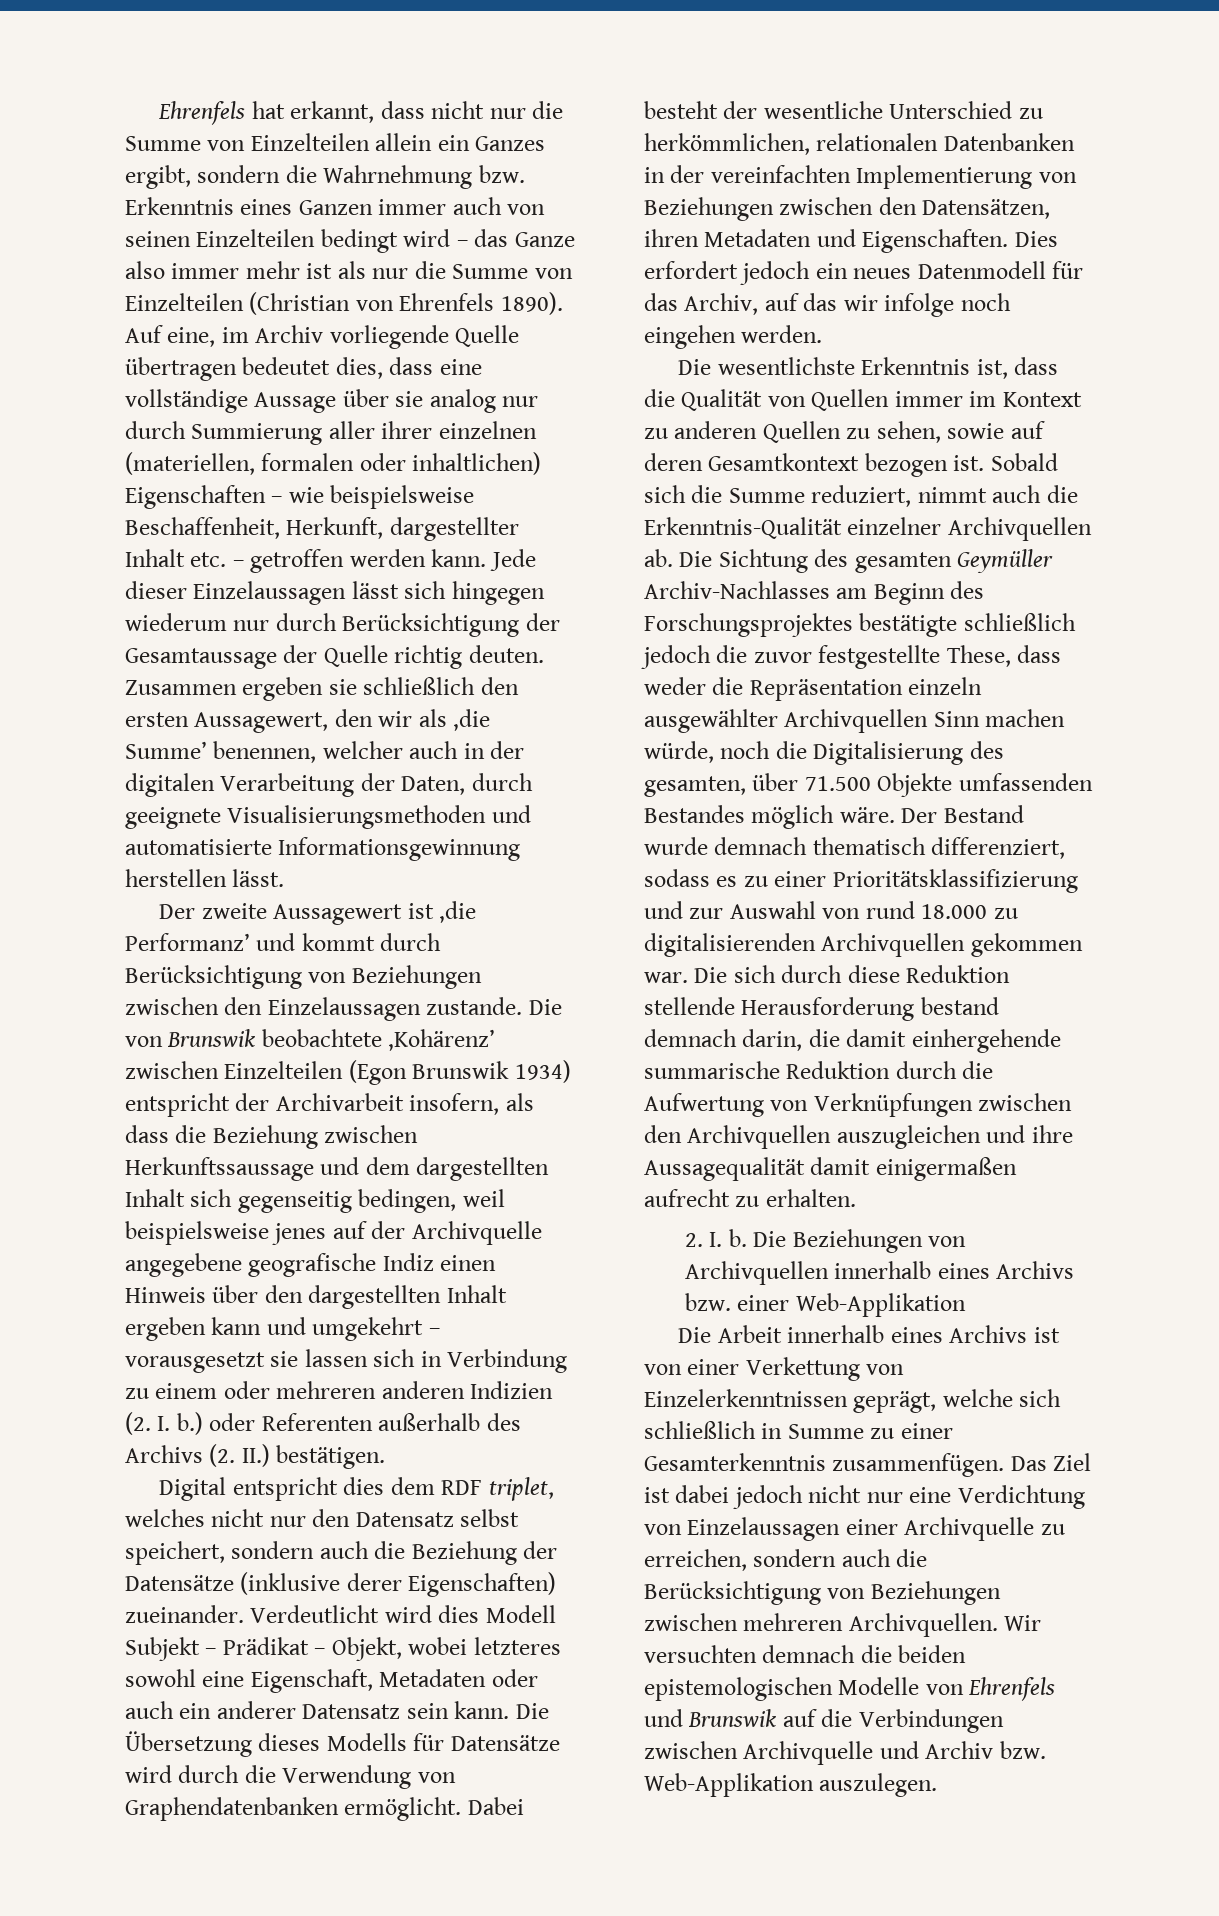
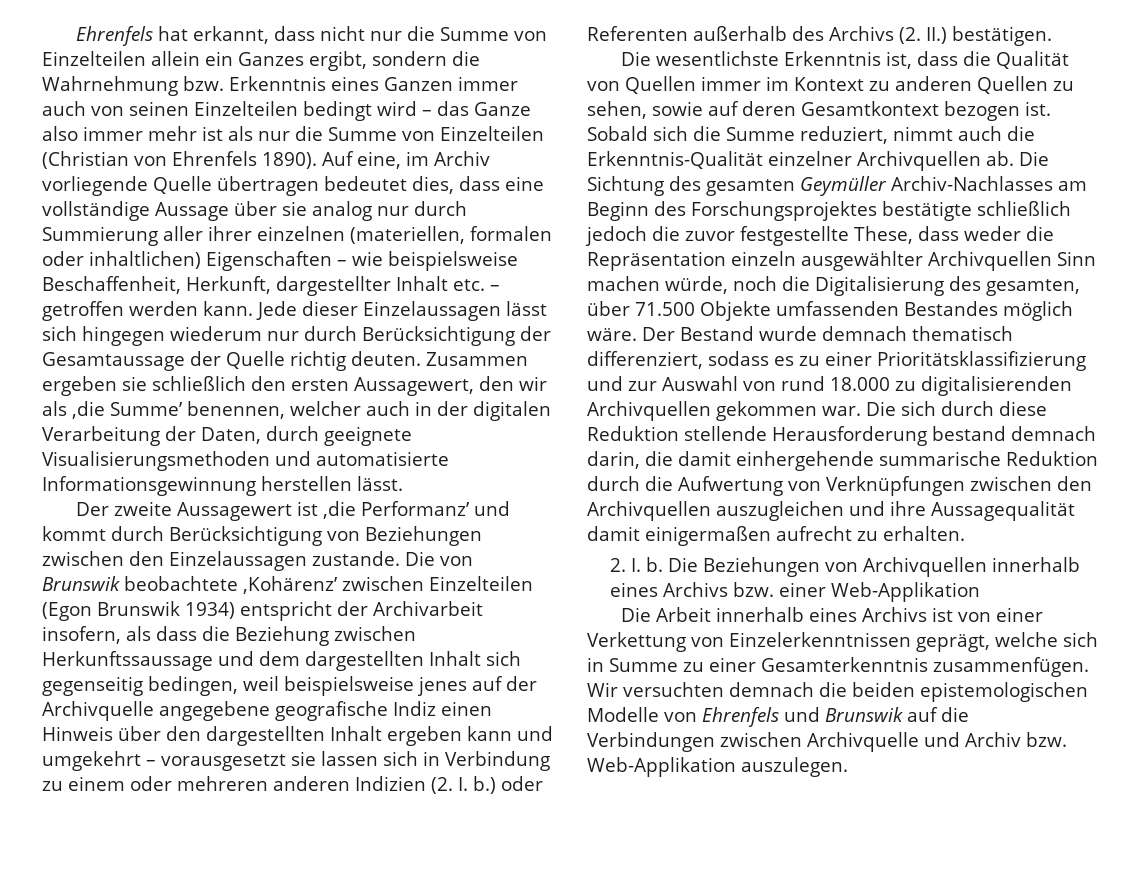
[159,1477,554,1501] [125,1509,520,1527] [125,1541,558,1565] [125,1572,557,1597] [125,1605,556,1623] [125,1637,561,1661] [125,1669,538,1693] [125,1701,549,1719] [125,1731,560,1757] [125,1765,456,1789] [125,1797,524,1821] [644,101,1043,119] [644,133,1075,155] [644,165,1077,189] [644,197,1051,221] [644,229,1058,253] [644,261,1084,285] [644,293,1011,317] [644,325,823,349] // Digital entspricht dies dem RDF triplet, welches nicht nur den Datensatz selbst speichert, sondern auch die Beziehung der Datensätze (inklusive derer Eigenschaften) zueinander. Verdeutlicht wird dies Modell Subjekt – Prädikat – Objekt, wobei letzteres sowohl eine Eigenschaft, Metadaten oder auch ein anderer Datensatz sein kann. Die Übersetzung dieses Modells für Datensätze wird durch die Verwendung von Graphendatenbanken ermöglicht. Dabei besteht der wesentliche Unterschied zu herkömmlichen, relationalen Datenbanken in der vereinfachten Implementierung von Beziehungen zwischen den Datensätzen, ihren Metadaten und Eigenschaften. Dies erfordert jedoch ein neues Datenmodell für das Archiv, auf das wir infolge noch eingehen werden. -> (1052, 36) none
[644,1421,756,1439] schließlich -> (1098, 639) none
[1010,1453,1092,1471] [644,1485,1085,1509] [644,1517,1065,1541] [644,1549,928,1571] [644,1581,1001,1605] [644,1613,998,1637] Das Ziel ist dabei jedoch nicht nur eine Verdichtung von Einzelaussagen einer Archivquelle zu erreichen, sondern auch die Berücksichtigung von Beziehungen zwischen mehreren Archivquellen. -> (1089, 667) none

